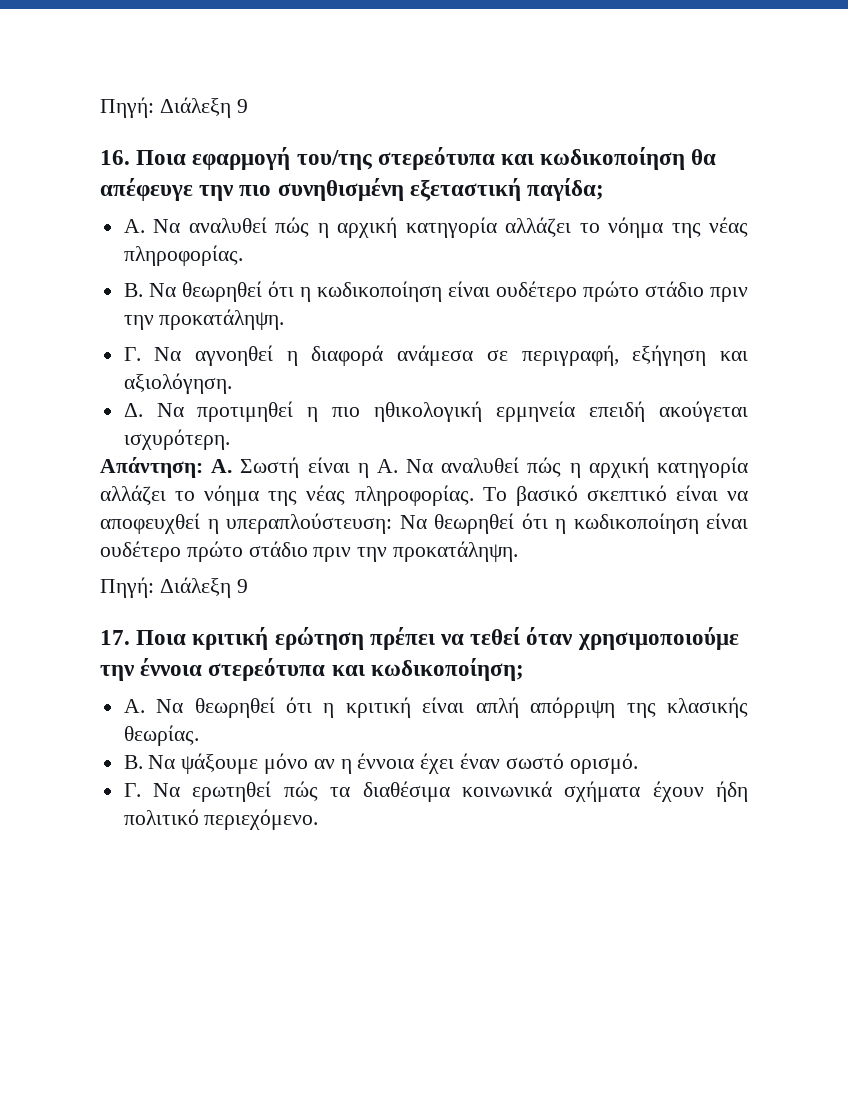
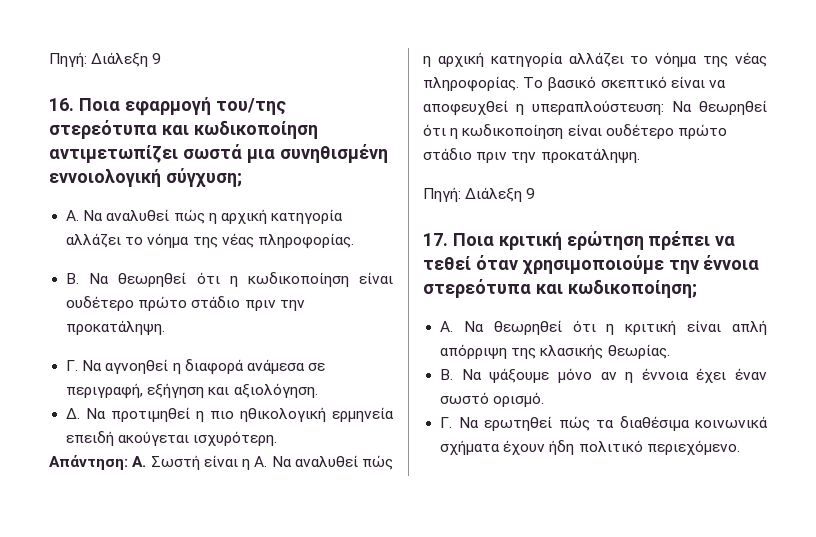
[691,149,717,165] [100,178,605,201] θα απέφευγε την πιο συνηθισμένη εξεταστική παγίδα; -> [49,144,388,163] [49,168,242,188] αντιμετωπίζει σωστά μια συνηθισμένη εννοιολογική σύγχυση;

